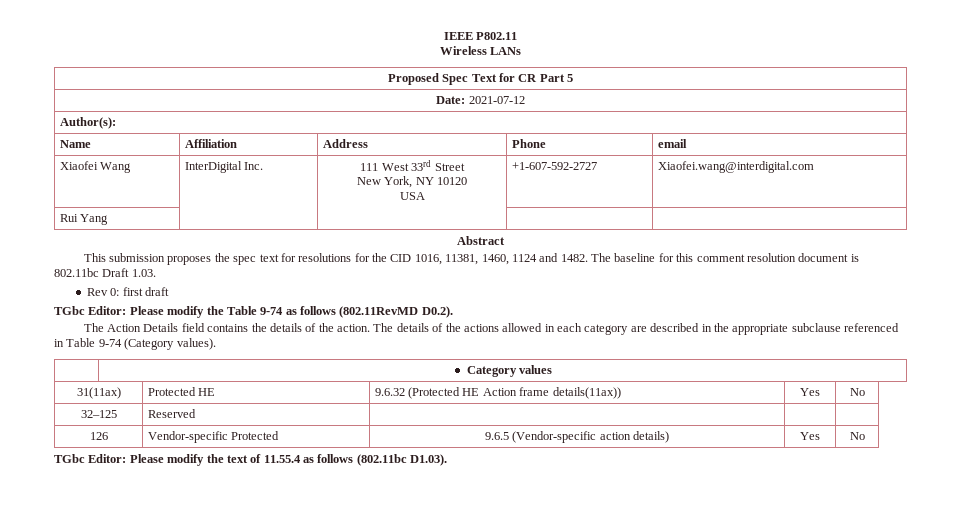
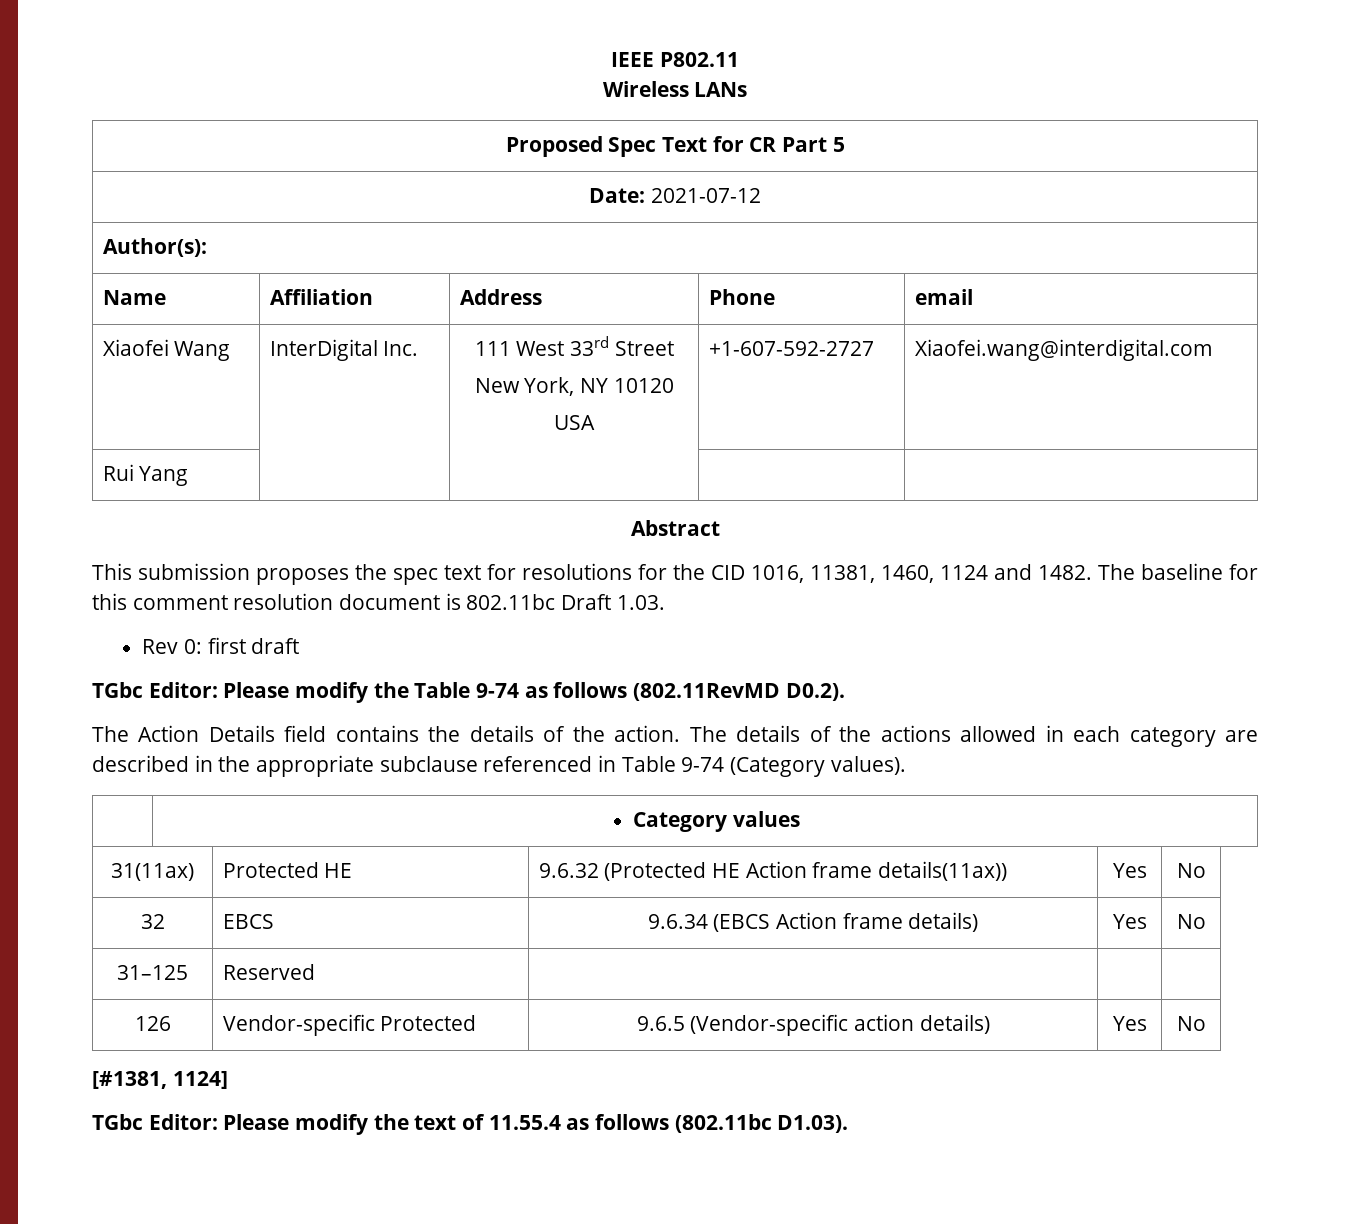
[80,410,117,418] 32–125 -> [140,914,165,929] [222,914,274,929] [647,912,979,932] [1112,914,1147,929] [1176,914,1206,929] [117,965,188,980] 32 | EBCS | 9.6.34 (EBCS Action frame details) | Yes | No // 31–125
(865, 436) none -> [92,1071,228,1089] // [#1381, 1124]

